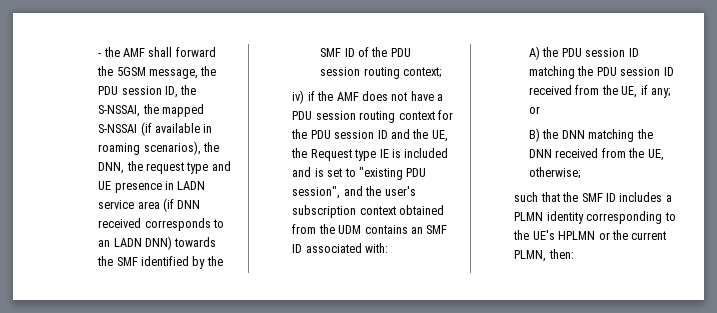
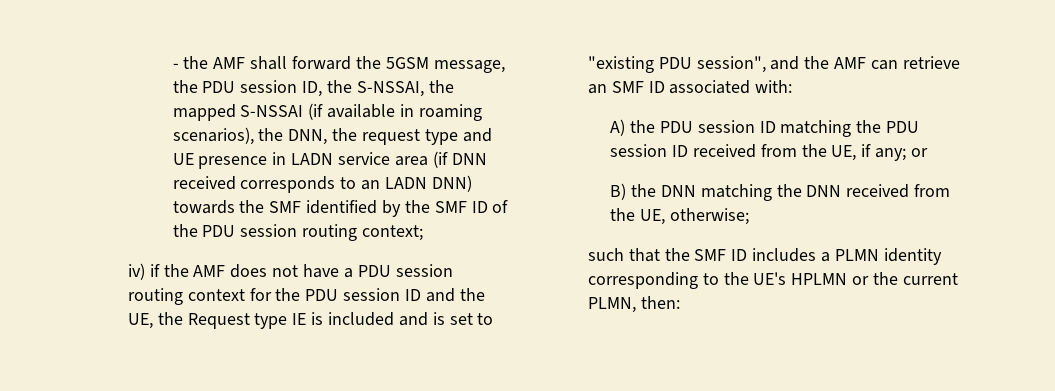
[384,186,416,196] [292,205,445,218] [292,224,408,234] user's subscription context obtained from the UDM contains -> [834,56,960,70] AMF can retrieve

